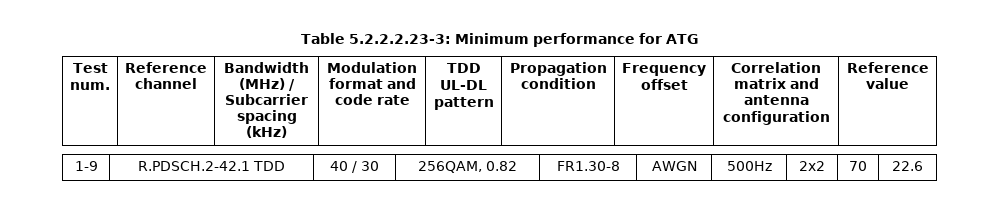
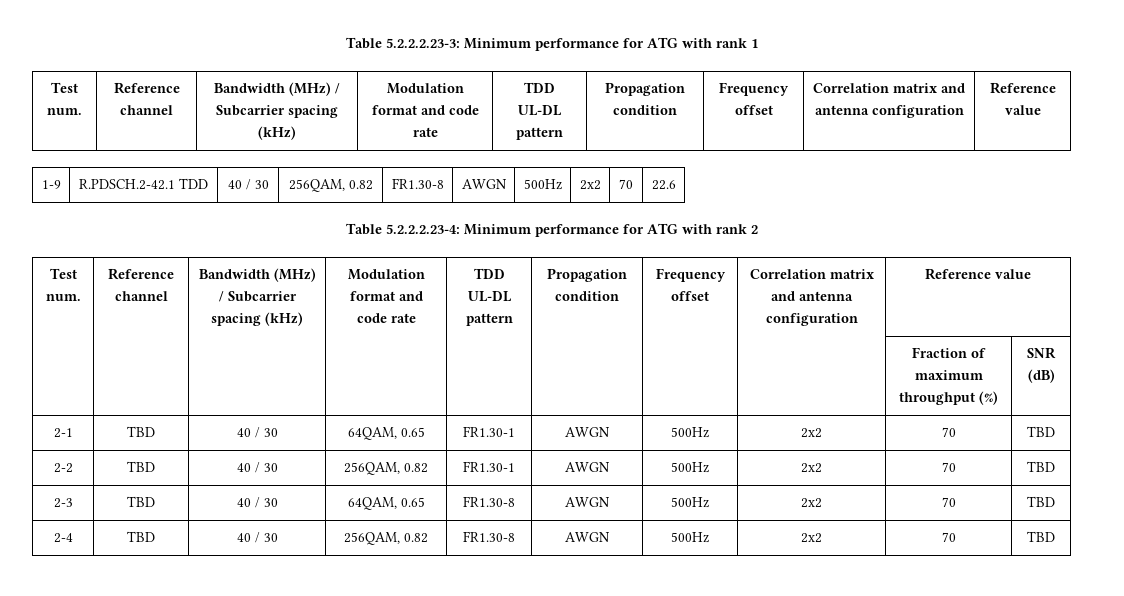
(698, 39) none -> [681,38,758,48] with rank 1
(923, 166) none -> [345,223,758,237] [49,268,77,279] [45,294,81,301] [108,268,174,280] [114,291,168,301] [198,268,316,282] [218,291,297,302] [211,312,303,326] [347,269,425,280] [349,291,423,301] [356,313,416,323] [473,268,505,279] [467,291,512,302] [465,313,513,326] [547,268,627,282] [555,291,619,301] [655,268,726,282] [671,291,709,301] [749,269,874,279] [771,291,853,301] [765,313,858,326] [925,268,1031,280] [912,347,986,358] [914,370,983,380] [899,391,998,405] [1027,347,1056,359] [1027,369,1055,383] [53,428,73,438] [127,426,155,437] [236,427,278,438] [347,427,425,440] [463,426,515,437] [565,427,610,437] [671,427,709,438] [801,428,822,438] [941,427,956,437] [1027,426,1055,437] [53,463,73,473] [127,461,155,472] [236,462,278,473] [344,462,428,475] [463,461,515,472] [565,462,610,472] [671,462,709,473] [801,463,822,473] [941,462,956,472] [1027,461,1055,472] [53,498,73,508] [127,496,155,507] [236,497,278,508] [347,497,425,510] [463,496,515,507] [565,497,610,507] [671,497,709,508] [801,498,822,508] [941,497,956,507] [1027,496,1055,507] [53,533,73,543] [127,531,155,542] [236,532,278,543] [344,532,428,545] [463,531,515,542] [565,532,610,542] [671,532,709,543] [801,533,822,543] [941,532,956,542] [1027,531,1055,542] // Table 5.2.2.2.23-4: Minimum performance for ATG with rank 2 // Test num. | Reference channel | Bandwidth (MHz) / Subcarrier spacing (kHz) | Modulation format and code rate | TDD UL-DL pattern | Propagation condition | Frequency offset | Correlation matrix and antenna configuration | Reference value // | | | | | | | | Fraction of maximum throughput (%) | SNR (dB) // 2-1 | TBD | 40 / 30 | 64QAM, 0.65 | FR1.30-1 | AWGN | 500Hz | 2x2 | 70 | TBD // 2-2 | TBD | 40 / 30 | 256QAM, 0.82 | FR1.30-1 | AWGN | 500Hz | 2x2 | 70 | TBD // 2-3 | TBD | 40 / 30 | 64QAM, 0.65 | FR1.30-8 | AWGN | 500Hz | 2x2 | 70 | TBD // 2-4 | TBD | 40 / 30 | 256QAM, 0.82 | FR1.30-8 | AWGN | 500Hz | 2x2 | 70 | TBD

